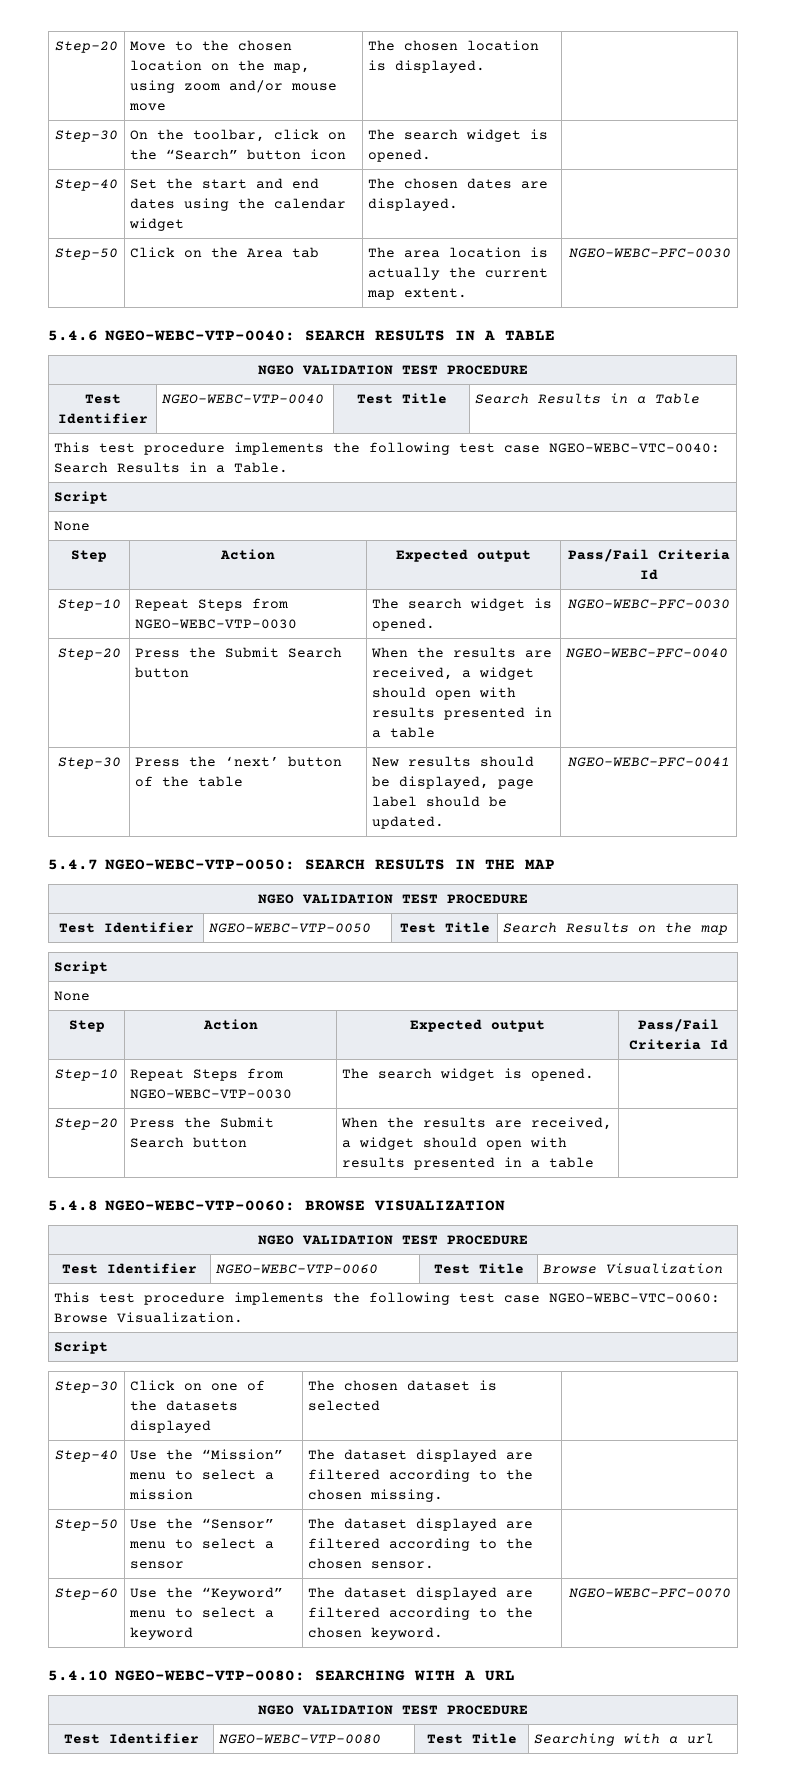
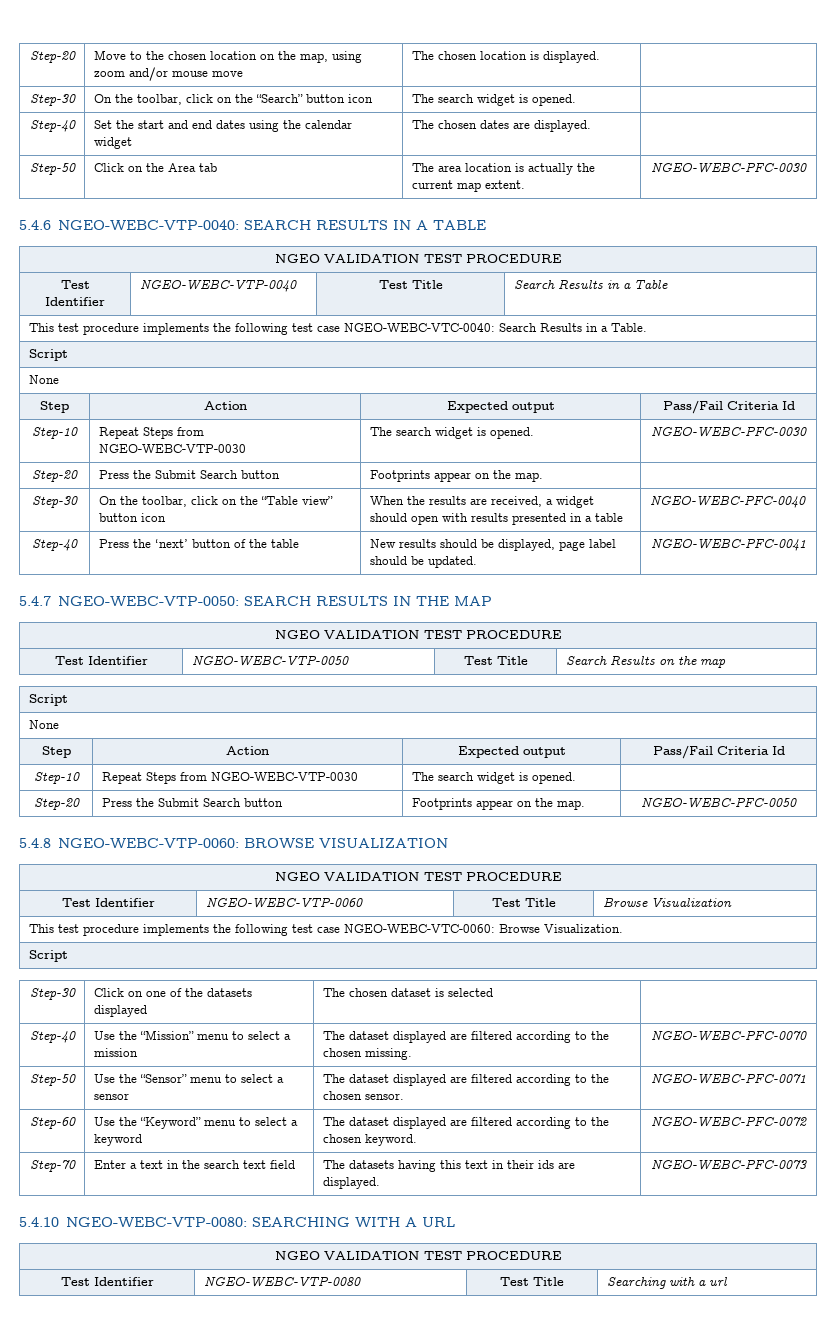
(190, 672) none -> [369,470,543,482] [32,496,78,508] [98,496,333,507] [98,513,166,522] | Footprints appear on the map. | // Step-30 | On the toolbar, click on the “Table view” button icon
[57,757,121,769] Step-30 -> [32,539,78,551] Step-40
[341,1117,613,1130] [342,1137,568,1150] [342,1157,595,1170] When the results are received, a widget should open with results presented in a table | -> [411,798,585,810] [641,797,798,808] Footprints appear on the map. | NGEO-WEBC-PFC-0050
(444, 1495) none -> [651,1030,808,1041] NGEO-WEBC-PFC-0070
(435, 1565) none -> [651,1073,807,1084] NGEO-WEBC-PFC-0071
[568,1588,731,1598] NGEO-WEBC-PFC-0070 -> [651,1116,808,1127] [29,1160,76,1172] [93,1160,295,1169] [322,1160,575,1172] [322,1177,380,1189] [651,1159,808,1170] NGEO-WEBC-PFC-0072 // Step-70 | Enter a text in the search text field | The datasets having this text in their ids are displayed. | NGEO-WEBC-PFC-0073

